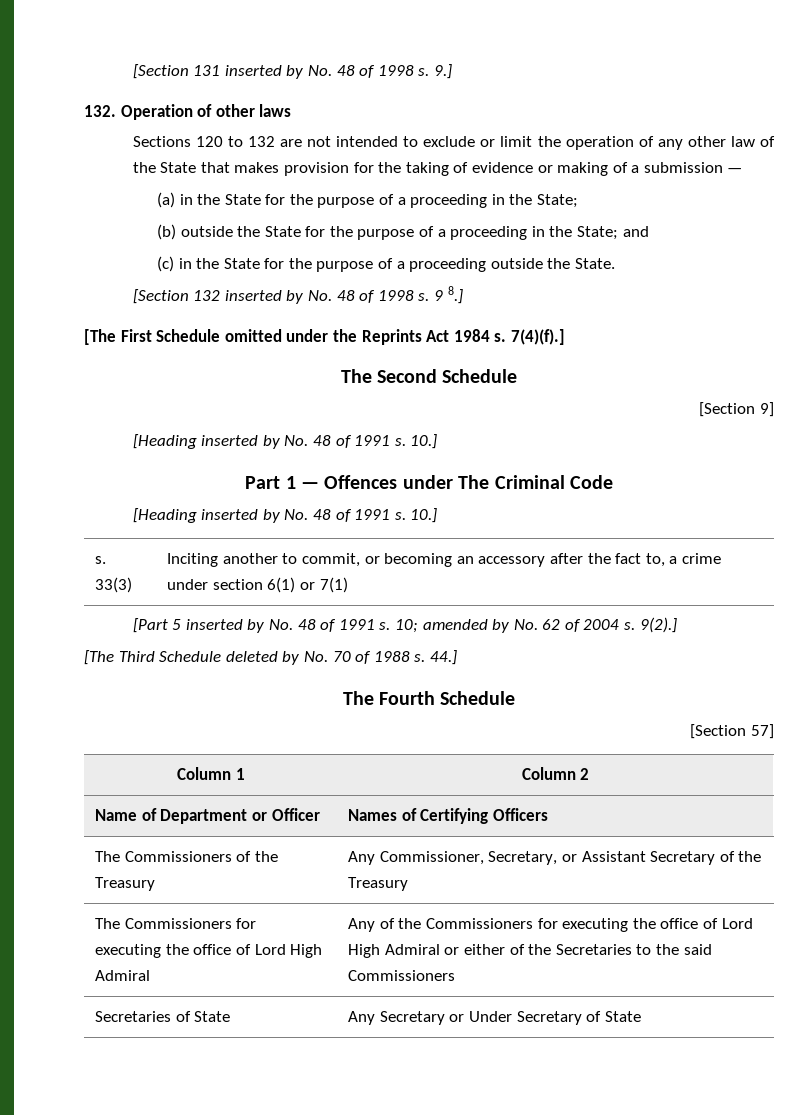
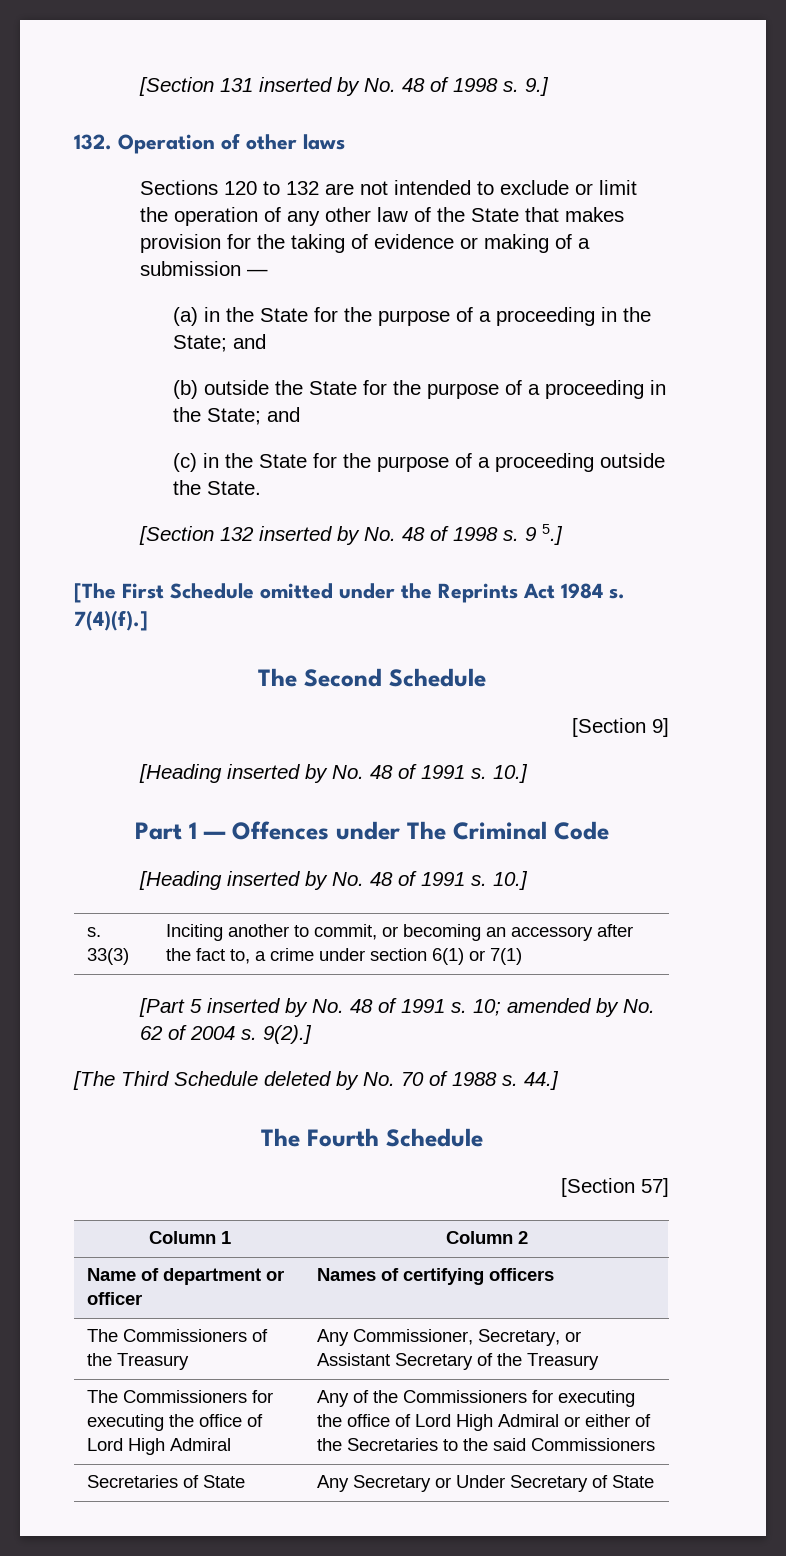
(579, 201) none -> [233,334,267,349] and
[447,286,463,304] 8.] -> [542,524,564,545] 5.]
[160,808,320,824] Department or Officer -> [163,1268,285,1285] [87,1292,143,1305] department or officer
[420,808,549,824] Certifying Officers -> [403,1268,555,1285] certifying officers

